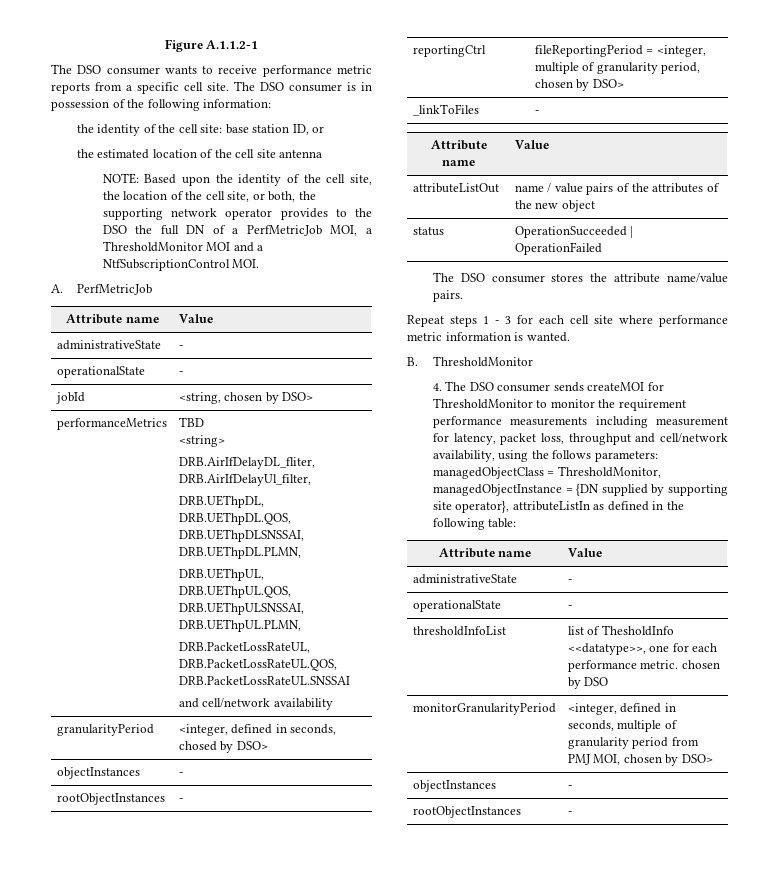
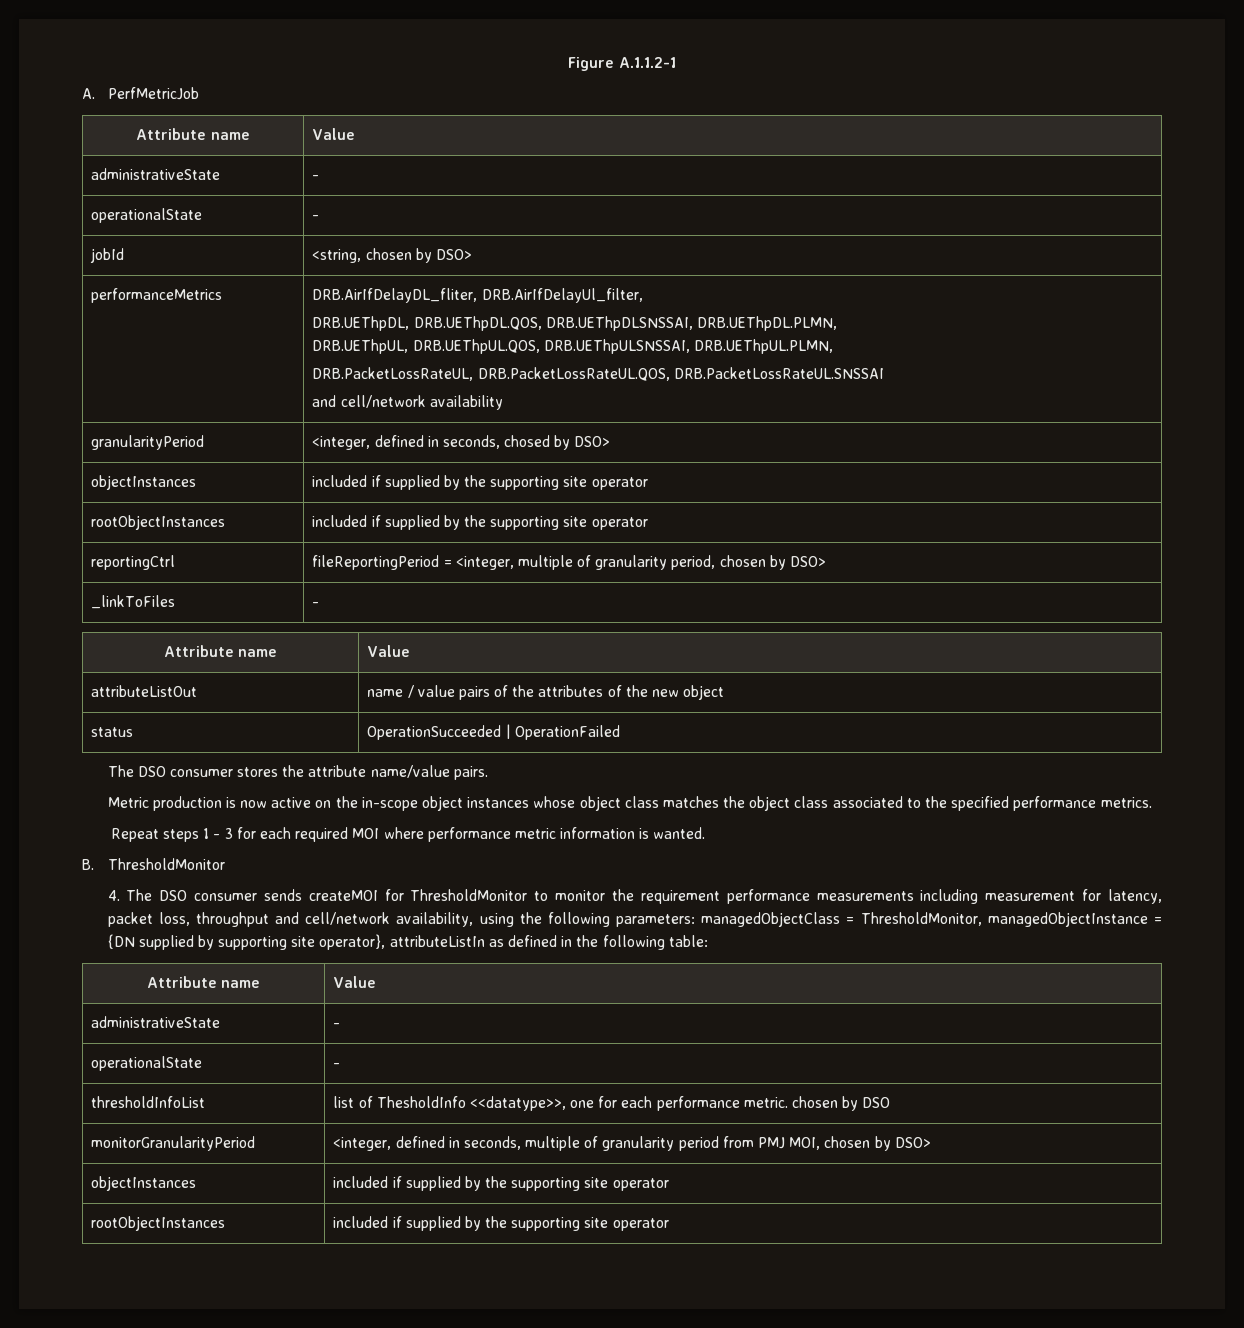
[51,64,372,77] [51,81,372,94] [51,99,272,111] [76,124,325,136] [76,149,323,159] [102,173,372,186] [102,191,316,202] [102,208,373,220] [102,225,372,236] [102,241,264,252] [102,259,260,271] // The DSO consumer wants to receive performance metric reports from a specific cell site. The DSO consumer is in possession of the following information: // the identity of the cell site: base station ID, or // the estimated location of the cell site antenna // NOTE: Based upon the identity of the cell site, the location of the cell site, or both, the supporting network operator provides to the DSO the full DN of a PerfMetricJob MOI, a ThresholdMonitor MOI and a NtfSubscriptionControl MOI. -> (676, 62) none
[178,417,204,427] [178,435,225,447] TBD // <string> // -> (223, 295) none
[178,772,183,776] [56,793,165,805] [178,798,183,802] - // rootObjectInstances | - -> [312,475,648,490] [91,515,226,530] [312,515,648,530] included if supplied by the supporting site operator // rootObjectInstances | included if supplied by the supporting site operator
(463, 296) none -> [107,796,1152,811] // Metric production is now active on the in-scope object instances whose object class matches the object class associated to the specified performance metrics.
[570,315,613,324] cell site -> [295,827,380,842] required MOI
[552,450,592,459] follows -> [547,912,610,927] following
[567,785,572,789] [412,806,521,818] [567,811,572,815] - // rootObjectInstances | - -> [333,1176,669,1191] [91,1216,226,1231] [333,1216,669,1231] included if supplied by the supporting site operator // rootObjectInstances | included if supplied by the supporting site operator

